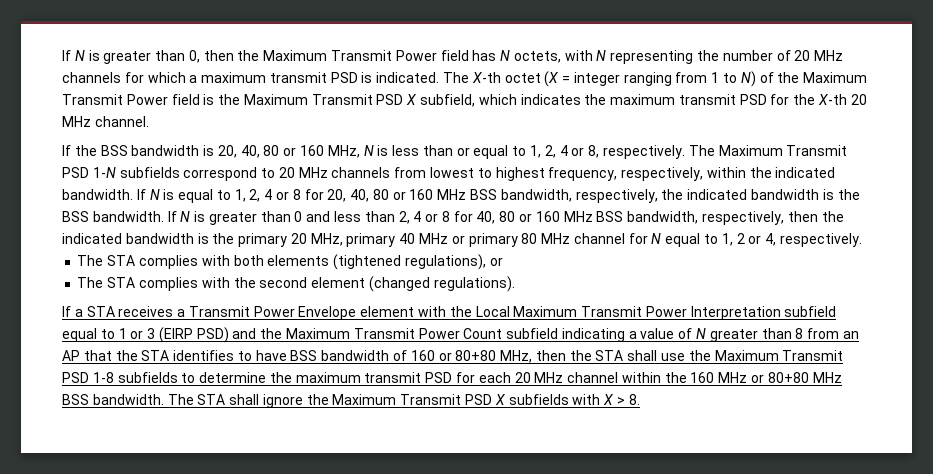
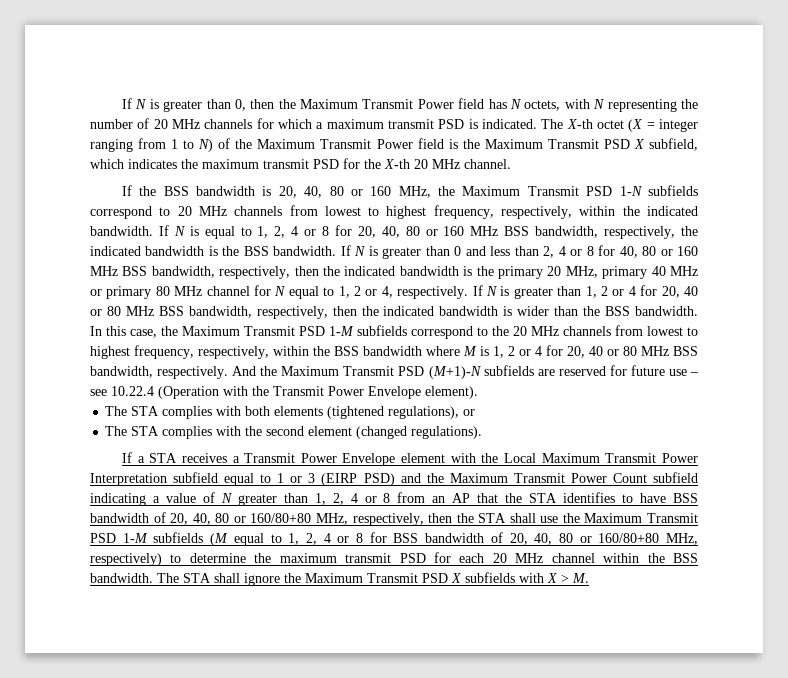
[363,145,715,159] N is less than or equal to 1, 2, 4 or 8, respectively. The -> [438,186,456,196] the
(862, 240) none -> [472,285,698,299] [90,306,698,319] [90,325,698,339] [90,345,698,359] [90,365,699,379] [90,386,478,399] If N is greater than 1, 2 or 4 for 20, 40 or 80 MHz BSS bandwidth, respectively, then the indicated bandwidth is wider than the BSS bandwidth. In this case, the Maximum Transmit PSD 1-M subfields correspond to the 20 MHz channels from lowest to highest frequency, respectively, within the BSS bandwidth where M is 1, 2 or 4 for 20, 40 or 80 MHz BSS bandwidth, respectively. And the Maximum Transmit PSD (M+1)-N subfields are reserved for future use – see 10.22.4 (Operation with the Transmit Power Envelope element).
(792, 333) none -> [314,493,377,505] 1, 2, 4 or
[410,350,533,363] 160 or 80+80 MHz, -> [170,513,424,526] 20, 40, 80 or 160/80+80 MHz, respectively,
[92,372,178,383] 1-8 subfields -> [122,532,698,546] [90,553,162,566] 1-M subfields (M equal to 1, 2, 4 or 8 for BSS bandwidth of 20, 40, 80 or 160/80+80 MHz, respectively)
[690,372,842,383] 160 MHz or 80+80 MHz -> (665, 558) none
[628,394,640,405] 8. -> [572,573,589,583] M.

